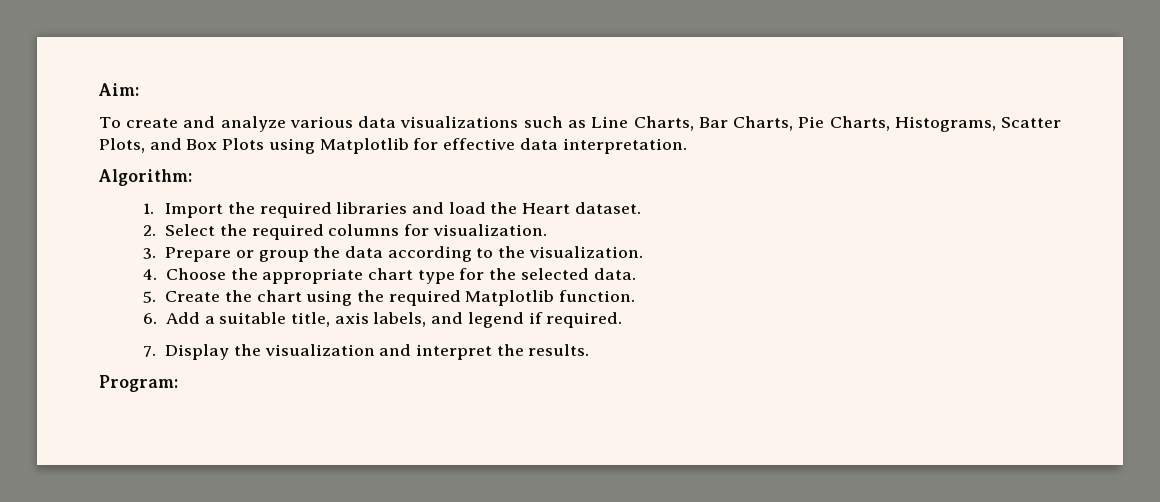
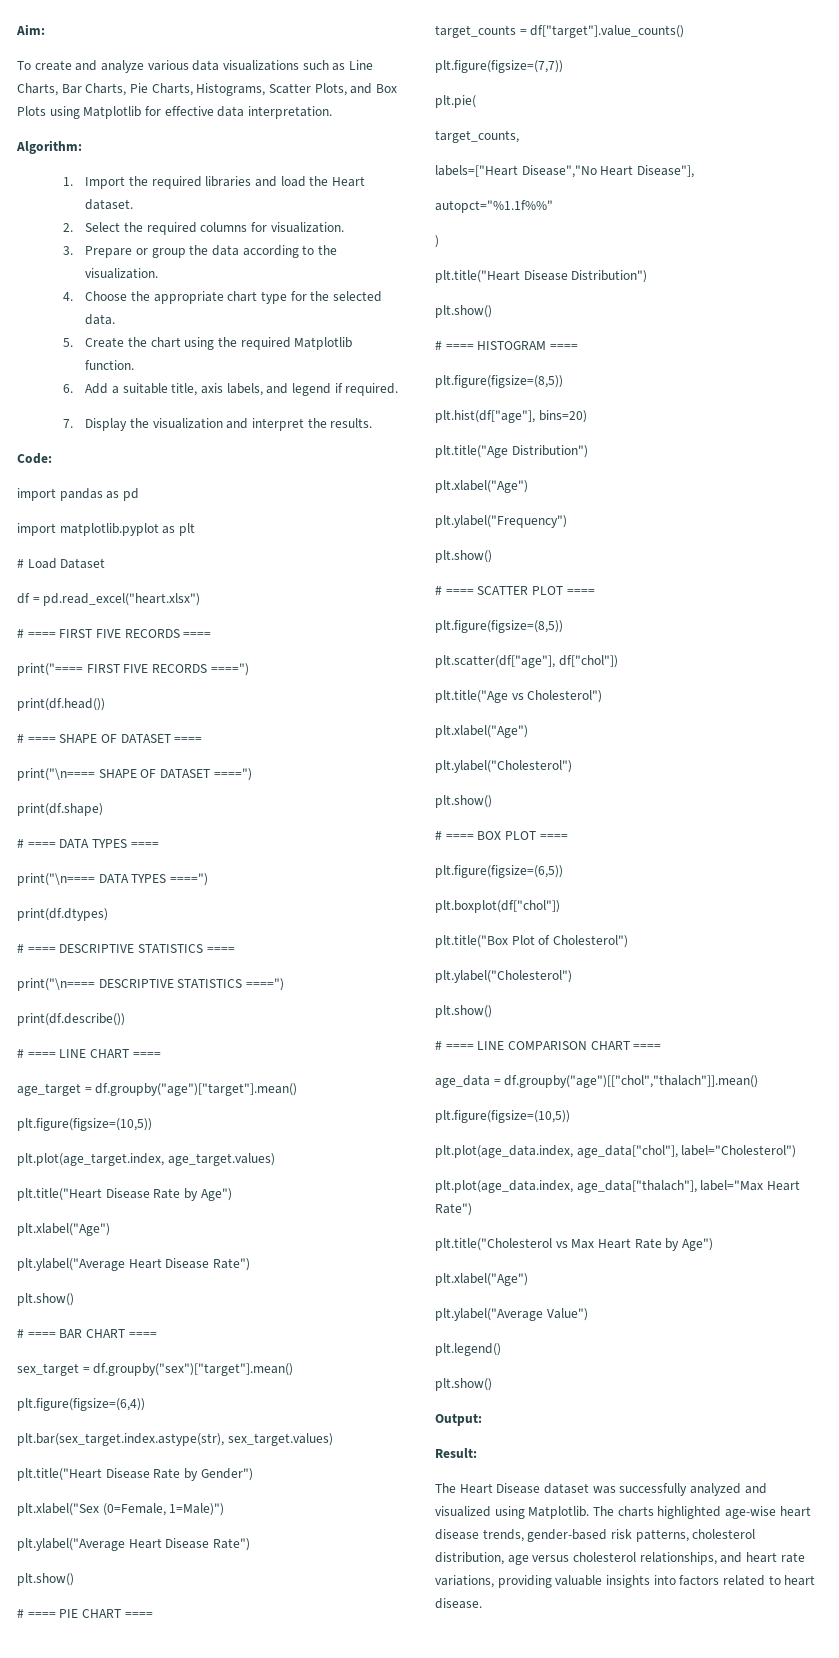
[99,375,178,392] Program: -> [17,453,52,464] [17,488,139,501] [17,523,195,536] [17,558,106,569] [17,593,201,606] [17,629,212,638] [17,663,249,676] [17,698,105,711] [17,734,203,743] [17,768,252,781] [17,803,103,816] [17,839,159,848] [17,873,208,886] [17,908,108,921] [17,944,235,953] [17,978,284,991] [17,1013,125,1026] [17,1049,161,1058] [17,1083,298,1096] [17,1118,152,1131] [17,1153,275,1166] [17,1188,232,1201] [17,1223,110,1236] [17,1258,250,1271] [17,1293,74,1306] [17,1329,157,1338] [17,1363,294,1376] [17,1398,145,1411] [17,1433,333,1446] [17,1468,253,1481] [17,1503,225,1516] [17,1538,250,1551] [17,1573,74,1586] [17,1609,153,1618] [435,25,685,38] [435,60,563,73] [435,95,476,108] [435,130,519,143] [435,165,694,178] [435,200,553,213] [435,235,439,248] [435,270,648,283] [435,305,492,318] [435,341,578,350] [435,375,563,388] [435,410,587,423] [435,445,588,458] [435,480,528,493] [435,515,567,528] [435,550,492,563] [435,586,595,595] [435,620,563,633] [435,655,618,668] [435,690,603,703] [435,725,528,738] [435,760,572,773] [435,795,492,808] [435,831,568,840] [435,865,563,878] [435,900,560,913] [435,935,628,948] [435,970,572,983] [435,1005,492,1018] [435,1041,662,1050] [435,1075,759,1088] [435,1110,570,1123] [435,1145,797,1158] [435,1180,800,1193] [435,1203,472,1216] [435,1238,713,1251] [435,1273,528,1286] [435,1308,588,1321] [435,1343,501,1356] [435,1378,492,1391] [435,1413,482,1426] [435,1448,477,1458] [435,1483,767,1496] [435,1506,811,1519] [435,1529,756,1542] [435,1552,805,1565] [435,1575,816,1588] [435,1598,482,1609] Code: // import pandas as pd // import matplotlib.pyplot as plt // # Load Dataset // df = pd.read_excel("heart.xlsx") // # ==== FIRST FIVE RECORDS ==== // print("==== FIRST FIVE RECORDS ====") // print(df.head()) // # ==== SHAPE OF DATASET ==== // print("\n==== SHAPE OF DATASET ====") // print(df.shape) // # ==== DATA TYPES ==== // print("\n==== DATA TYPES ====") // print(df.dtypes) // # ==== DESCRIPTIVE STATISTICS ==== // print("\n==== DESCRIPTIVE STATISTICS ====") // print(df.describe()) // # ==== LINE CHART ==== // age_target = df.groupby("age")["target"].mean() // plt.figure(figsize=(10,5)) // plt.plot(age_target.index, age_target.values) // plt.title("Heart Disease Rate by Age") // plt.xlabel("Age") // plt.ylabel("Average Heart Disease Rate") // plt.show() // # ==== BAR CHART ==== // sex_target = df.groupby("sex")["target"].mean() // plt.figure(figsize=(6,4)) // plt.bar(sex_target.index.astype(str), sex_target.values) // plt.title("Heart Disease Rate by Gender") // plt.xlabel("Sex (0=Female, 1=Male)") // plt.ylabel("Average Heart Disease Rate") // plt.show() // # ==== PIE CHART ==== // target_counts = df["target"].value_counts() // plt.figure(figsize=(7,7)) // plt.pie( // target_counts, // labels=["Heart Disease","No Heart Disease"], // autopct="%1.1f%%" // ) // plt.title("Heart Disease Distribution") // plt.show() // # ==== HISTOGRAM ==== // plt.figure(figsize=(8,5)) // plt.hist(df["age"], bins=20) // plt.title("Age Distribution") // plt.xlabel("Age") // plt.ylabel("Frequency") // plt.show() // # ==== SCATTER PLOT ==== // plt.figure(figsize=(8,5)) // plt.scatter(df["age"], df["chol"]) // plt.title("Age vs Cholesterol") // plt.xlabel("Age") // plt.ylabel("Cholesterol") // plt.show() // # ==== BOX PLOT ==== // plt.figure(figsize=(6,5)) // plt.boxplot(df["chol"]) // plt.title("Box Plot of Cholesterol") // plt.ylabel("Cholesterol") // plt.show() // # ==== LINE COMPARISON CHART ==== // age_data = df.groupby("age")[["chol","thalach"]].mean() // plt.figure(figsize=(10,5)) // plt.plot(age_data.index, age_data["chol"], label="Cholesterol") // plt.plot(age_data.index, age_data["thalach"], label="Max Heart Rate") // plt.title("Cholesterol vs Max Heart Rate by Age") // plt.xlabel("Age") // plt.ylabel("Average Value") // plt.legend() // plt.show() // Output: // Result: // The Heart Disease dataset was successfully analyzed and visualized using Matplotlib. The charts highlighted age-wise heart disease trends, gender-based risk patterns, cholesterol distribution, age versus cholesterol relationships, and heart rate variations, providing valuable insights into factors related to heart disease.

